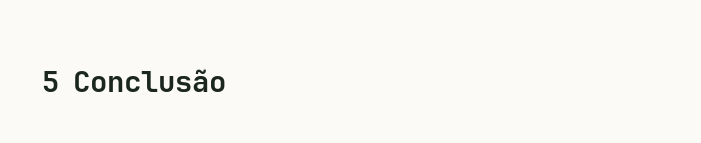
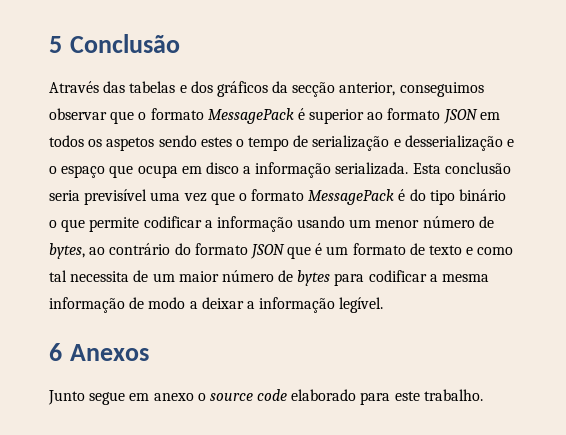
(226, 80) none -> [49,81,484,97] [49,108,500,124] [49,135,515,151] [49,162,511,178] [49,189,507,205] [49,216,494,232] [49,243,514,259] [49,270,490,286] [49,297,384,313] [49,343,149,361] [48,389,483,405] // Através das tabelas e dos gráficos da secção anterior, conseguimos observar que o formato MessagePack é superior ao formato JSON em todos os aspetos sendo estes o tempo de serialização e desserialização e o espaço que ocupa em disco a informação serializada. Esta conclusão seria previsível uma vez que o formato MessagePack é do tipo binário o que permite codificar a informação usando um menor número de bytes, ao contrário do formato JSON que é um formato de texto e como tal necessita de um maior número de bytes para codificar a mesma informação de modo a deixar a informação legível. // 6 Anexos // Junto segue em anexo o source code elaborado para este trabalho.

